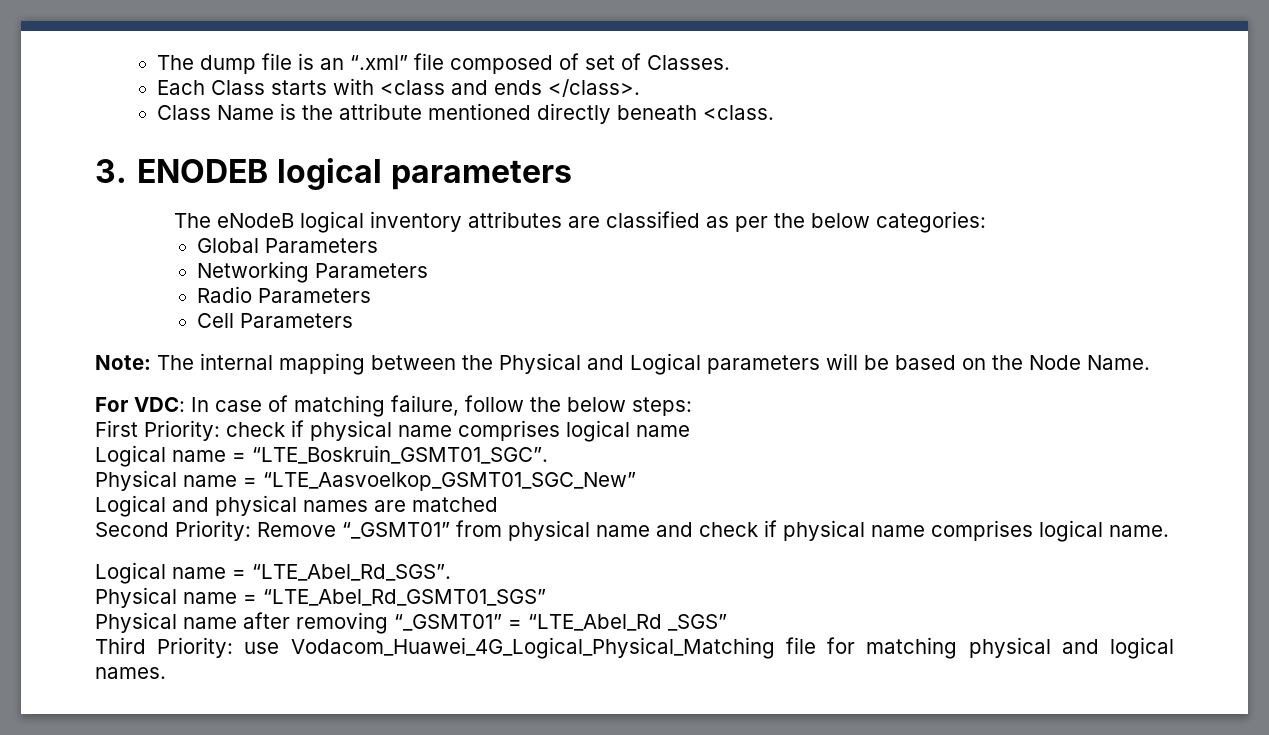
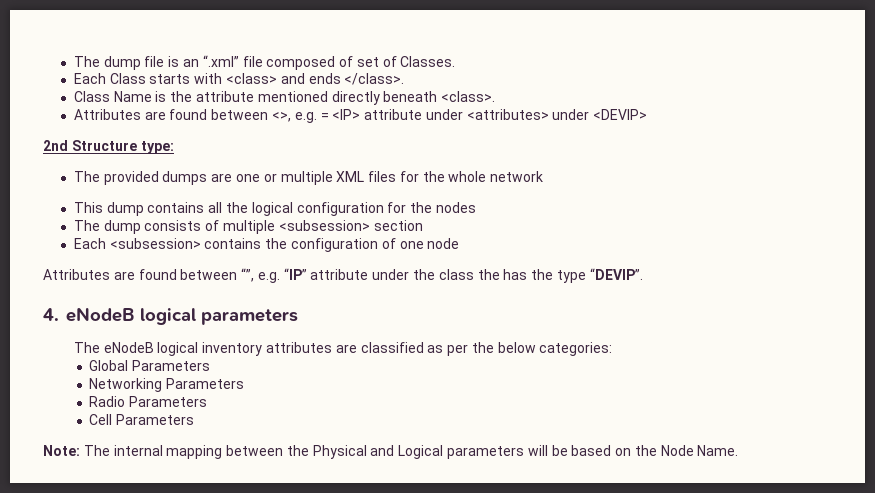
[380,80,446,95] <class -> [225,73,277,84] <class>
[703,105,775,120] [95,159,269,183] <class. // 3. ENODEB -> [441,91,496,102] [73,109,648,123] [43,140,174,154] [73,171,544,185] [73,202,476,216] [73,220,423,234] [73,238,460,252] [43,268,643,283] [43,307,135,322] <class>. // Attributes are found between <>, e.g. = <IP> attribute under <attributes> under <DEVIP> // 2nd Structure type: // The provided dumps are one or multiple XML files for the whole network // This dump contains all the logical configuration for the nodes // The dump consists of multiple <subsession> section // Each <subsession> contains the configuration of one node // Attributes are found between “”, e.g. “IP” attribute under the class the has the type “DEVIP”. // 4. eNodeB
[95,395,692,417] [95,420,690,442] [95,445,548,467] [95,470,636,491] [95,495,498,517] [95,520,1169,542] [95,562,451,584] [95,587,546,608] [95,612,727,634] [95,637,1174,659] [95,667,166,679] // For VDC: In case of matching failure, follow the below steps: // First Priority: check if physical name comprises logical name // Logical name = “LTE_Boskruin_GSMT01_SGC”. // Physical name = “LTE_Aasvoelkop_GSMT01_SGC_New” // Logical and physical names are matched // Second Priority: Remove “_GSMT01” from physical name and check if physical name comprises logical name. // Logical name = “LTE_Abel_Rd_SGS”. // Physical name = “LTE_Abel_Rd_GSMT01_SGS” // Physical name after removing “_GSMT01” = “LTE_Abel_Rd _SGS” // Third Priority: use Vodacom_Huawei_4G_Logical_Physical_Matching file for matching physical and logical names. -> (739, 450) none

